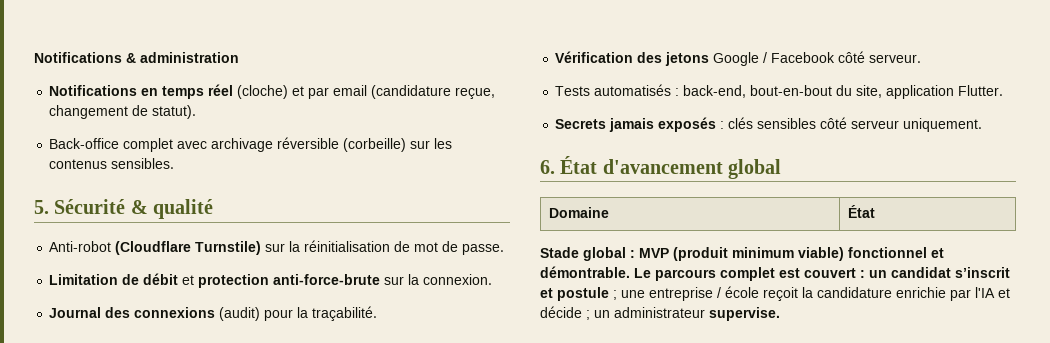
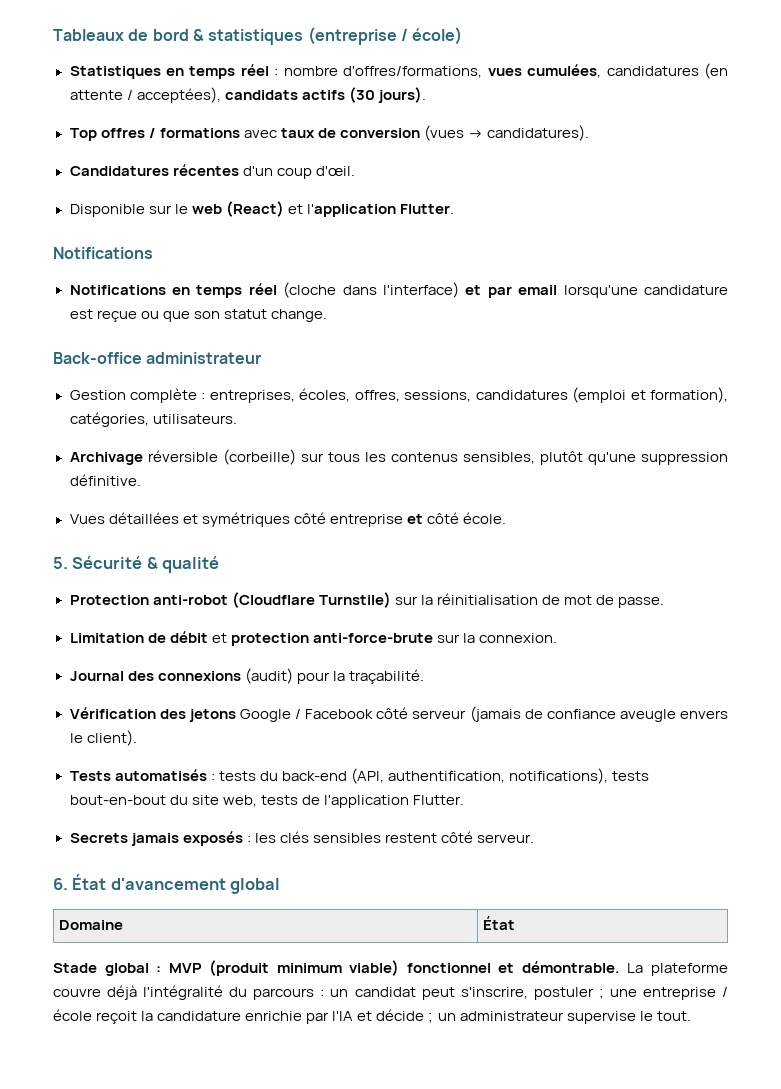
[34,52,239,63] Notifications & administration -> [53,27,463,45] [69,63,728,79] [69,87,426,103] [69,125,589,141] [69,164,355,179] [69,201,454,217] [53,247,153,259] Tableaux de bord & statistiques (entreprise / école) // Statistiques en temps réel : nombre d'offres/formations, vues cumulées, candidatures (en attente / acceptées), candidats actifs (30 jours). // Top offres / formations avec taux de conversion (vues → candidatures). // Candidatures récentes d'un coup d'œil. // Disponible sur le web (React) et l'application Flutter. // Notifications
[237,85,496,99] [49,105,197,119] [49,138,274,152] (cloche) et par email (candidature reçue, changement de statut). // Back-office complet avec archivage -> [283,282,729,298] [69,309,327,322] [53,352,262,364] [69,387,728,403] [69,412,237,427] [69,452,143,465] (cloche dans l'interface) et par email lorsqu'une candidature est reçue ou que son statut change. // Back-office administrateur // Gestion complète : entreprises, écoles, offres, sessions, candidatures (emploi et formation), catégories, utilisateurs. // Archivage
(431, 144) none -> [327,452,360,462] tous
[111,158,175,169] sensibles. -> [462,451,728,465] [69,474,141,486] [69,512,506,527] sensibles, plutôt qu'une suppression définitive. // Vues détaillées et symétriques côté entreprise et côté école.
[49,241,112,252] Anti-robot -> [69,595,228,605] Protection anti-robot
[869,54,922,63] [555,84,955,99] serveur. // Tests automatisés : back-end, bout-en-bout du site, application -> [412,706,728,722] [69,730,137,746] [69,768,649,784] [69,795,409,808] serveur (jamais de confiance aveugle envers le client). // Tests automatisés : tests du back-end (API, authentification, notifications), tests bout-en-bout du site web, tests de l'application
(725, 125) none -> [254,833,276,843] les
[820,117,983,132] côté serveur uniquement. -> [384,831,534,843] restent côté serveur.
[634,267,1010,281] [540,287,609,301] Le parcours complet est couvert : un candidat s’inscrit et postule -> [627,963,728,976] [53,985,594,1000] La plateforme couvre déjà l'intégralité du parcours : un candidat peut s'inscrire, postuler
[709,307,780,321] supervise. -> [566,1011,691,1024] supervise le tout.

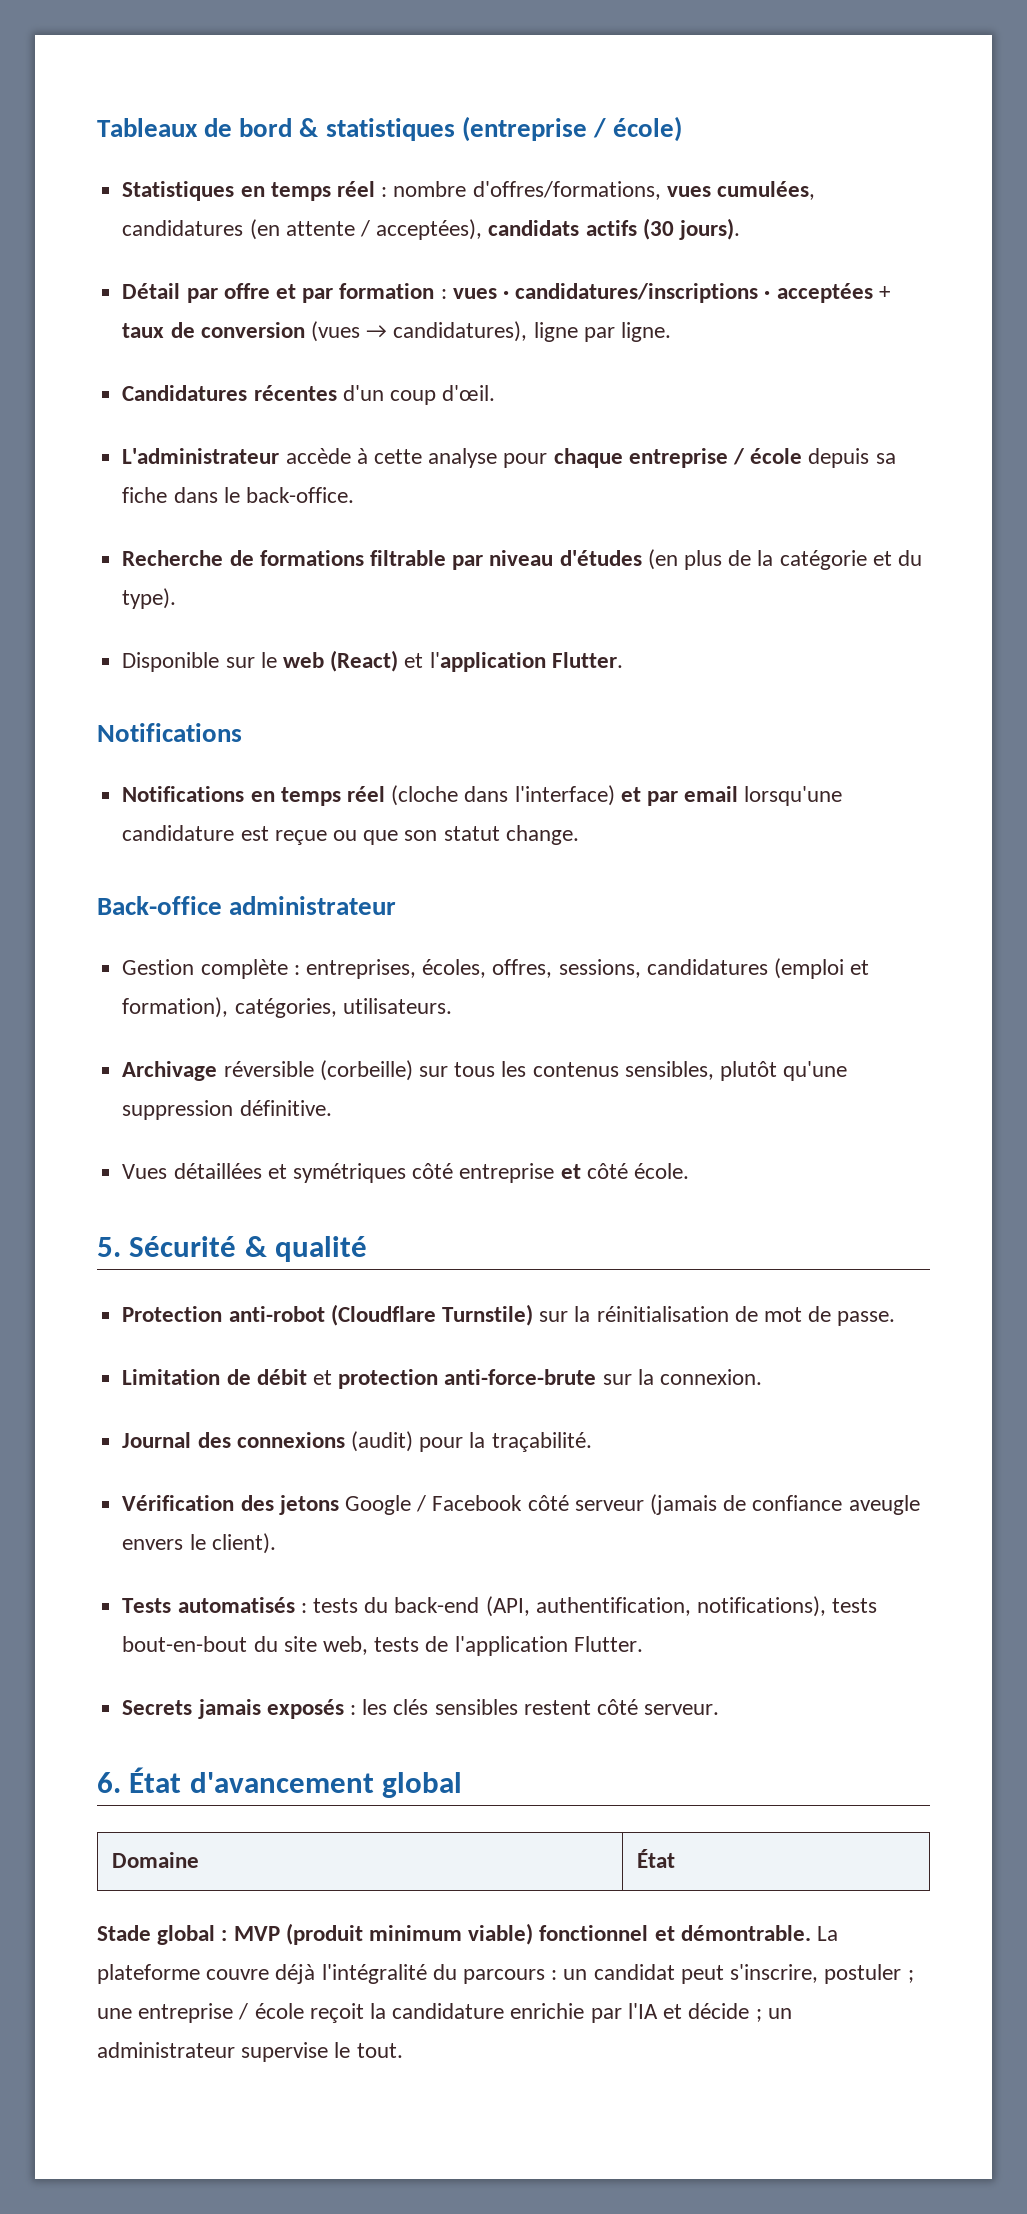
[69,128,277,141] Top offres / formations avec -> [122,283,890,303] Détail par offre et par formation : vues · candidatures/inscriptions · acceptées +
[487,125,589,141] candidatures). -> [393,321,671,342] candidatures), ligne par ligne.
(355, 171) none -> [122,448,896,468] [122,487,354,503] [122,549,923,570] [122,588,177,609] // L'administrateur accède à cette analyse pour chaque entreprise / école depuis sa fiche dans le back-office. // Recherche de formations filtrable par niveau d'études (en plus de la catégorie et du type).

